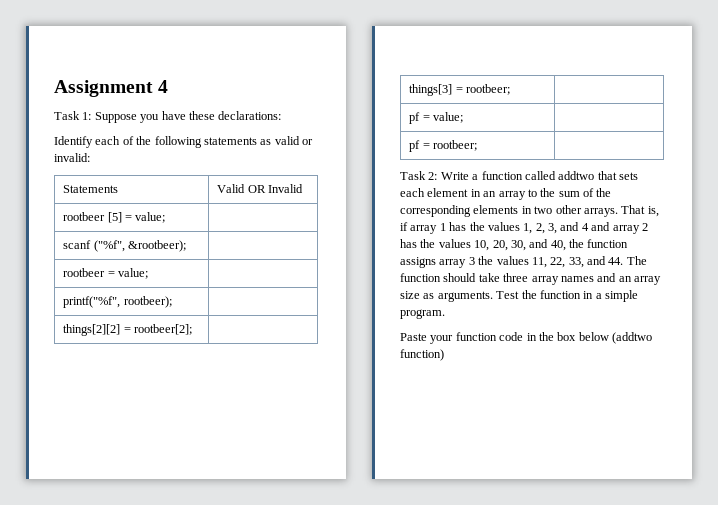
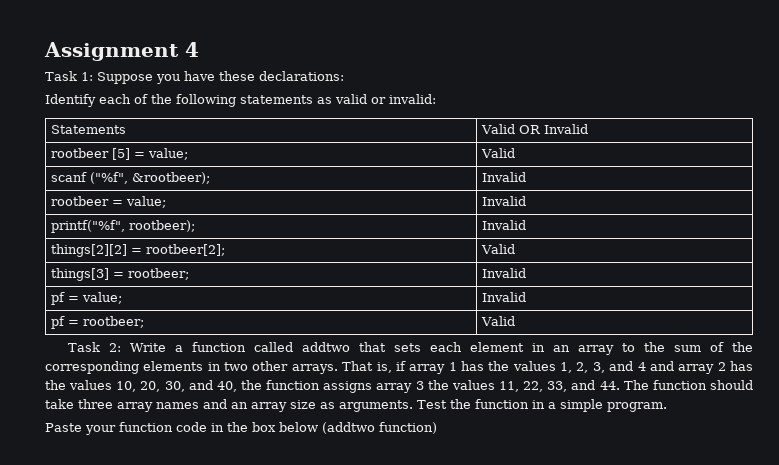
(166, 217) none -> [480,148,515,158] Valid
(187, 246) none -> [481,172,526,182] Invalid
(149, 273) none -> [481,196,526,206] Invalid
(172, 302) none -> [481,220,526,230] Invalid
(193, 329) none -> [480,244,515,254] Valid
(511, 89) none -> [481,268,526,278] Invalid
(464, 117) none -> [481,292,526,302] Invalid
(478, 145) none -> [480,316,515,326] Valid

